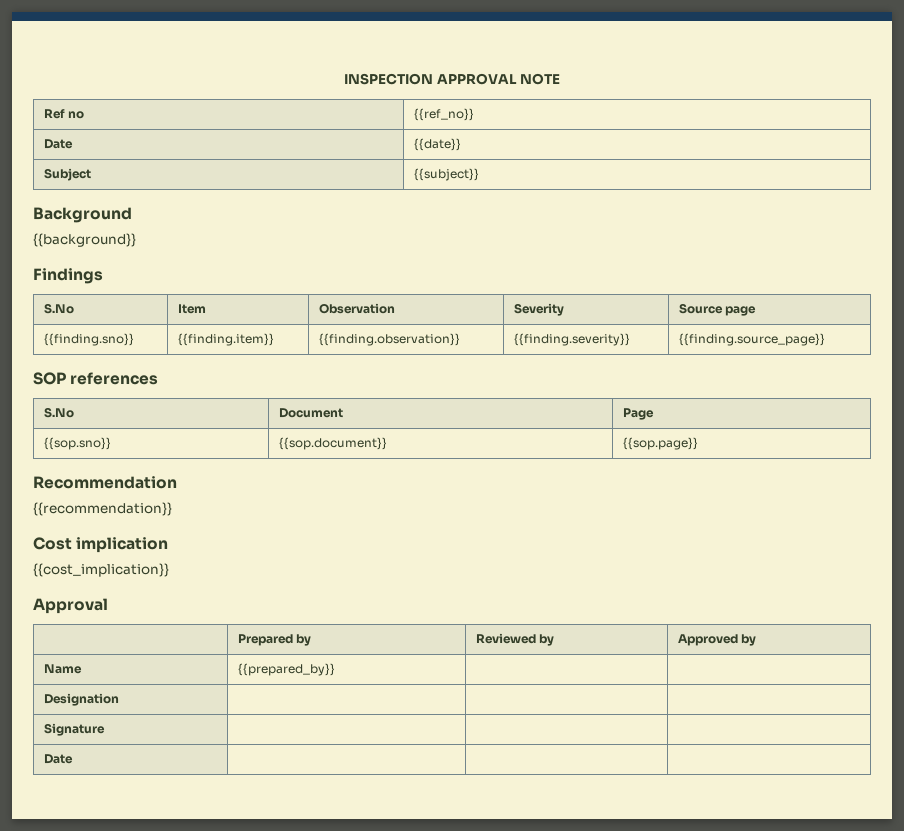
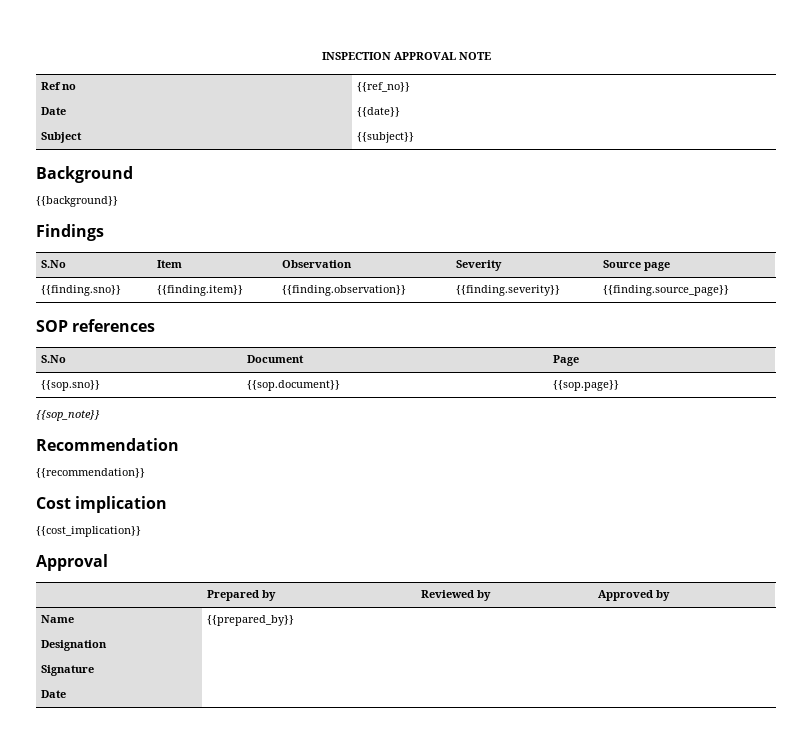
(698, 443) none -> [36,410,100,421] // {{sop_note}}

